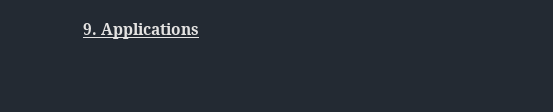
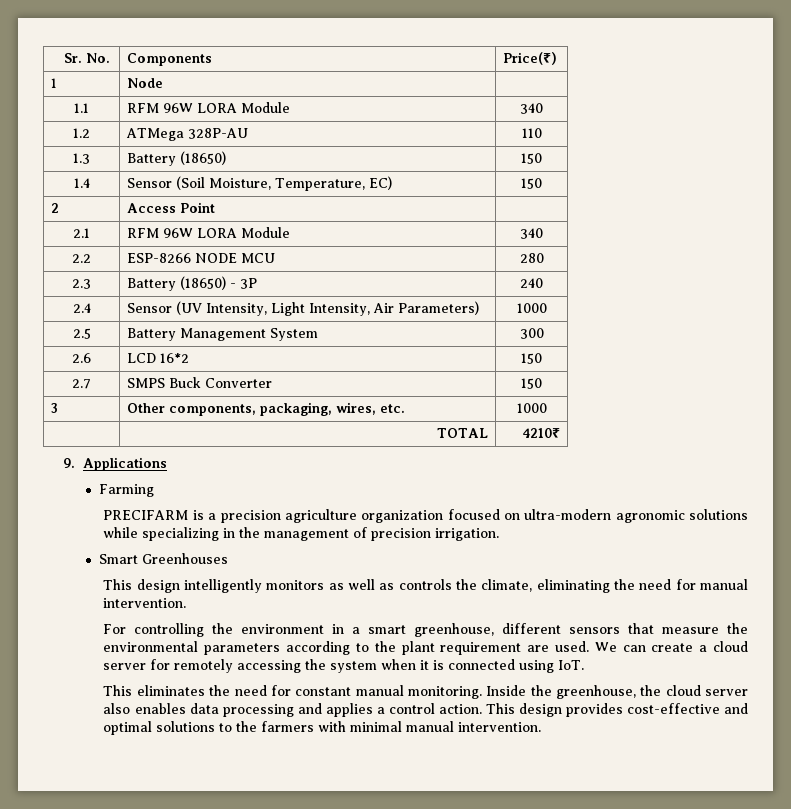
[83,23,200,39] 9. Applications -> [63,53,110,63] [127,53,213,66] [503,52,558,65] [51,78,58,88] [127,78,164,88] [74,103,89,113] [127,102,291,113] [520,103,543,114] [73,128,90,138] [126,128,249,141] [521,128,542,138] [73,153,90,164] [127,151,227,166] [521,153,542,164] [73,178,90,188] [127,176,393,191] [521,178,542,189] [51,203,60,213] [127,202,216,213] [73,228,90,238] [127,227,291,238] [520,228,543,239] [72,254,91,263] [127,253,276,263] [519,253,544,263] [72,279,91,289] [127,276,258,291] [520,278,543,288] [72,303,91,313] [127,301,480,316] [516,303,547,313] [72,328,91,339] [127,328,319,341] [519,328,544,339] [72,353,91,363] [127,353,190,363] [521,353,542,364] [72,379,91,389] [127,377,273,388] [521,378,542,389] [51,403,59,413] [127,402,406,416] [516,403,547,413] [436,428,488,438] [521,428,560,438] [63,457,168,471] [98,484,154,497] [103,509,748,523] [103,527,500,541] [98,553,228,564] [103,579,748,593] [103,598,187,608] [103,623,748,637] [103,641,749,655] [103,659,585,673] [103,685,749,699] [103,703,748,717] [103,721,542,735] Sr. No. | Components | Price(₹) // 1 | Node | // 1.1 | RFM 96W LORA Module | 340 // 1.2 | ATMega 328P-AU | 110 // 1.3 | Battery (18650) | 150 // 1.4 | Sensor (Soil Moisture, Temperature, EC) | 150 // 2 | Access Point | // 2.1 | RFM 96W LORA Module | 340 // 2.2 | ESP-8266 NODE MCU | 280 // 2.3 | Battery (18650) - 3P | 240 // 2.4 | Sensor (UV Intensity, Light Intensity, Air Parameters) | 1000 // 2.5 | Battery Management System | 300 // 2.6 | LCD 16*2 | 150 // 2.7 | SMPS Buck Converter | 150 // 3 | Other components, packaging, wires, etc. | 1000 // | TOTAL | 4210₹ // 9. Applications // Farming // PRECIFARM is a precision agriculture organization focused on ultra-modern agronomic solutions while specializing in the management of precision irrigation. // Smart Greenhouses // This design intelligently monitors as well as controls the climate, eliminating the need for manual intervention. // For controlling the environment in a smart greenhouse, different sensors that measure the environmental parameters according to the plant requirement are used. We can create a cloud server for remotely accessing the system when it is connected using IoT. // This eliminates the need for constant manual monitoring. Inside the greenhouse, the cloud server also enables data processing and applies a control action. This design provides cost-effective and optimal solutions to the farmers with minimal manual intervention.

